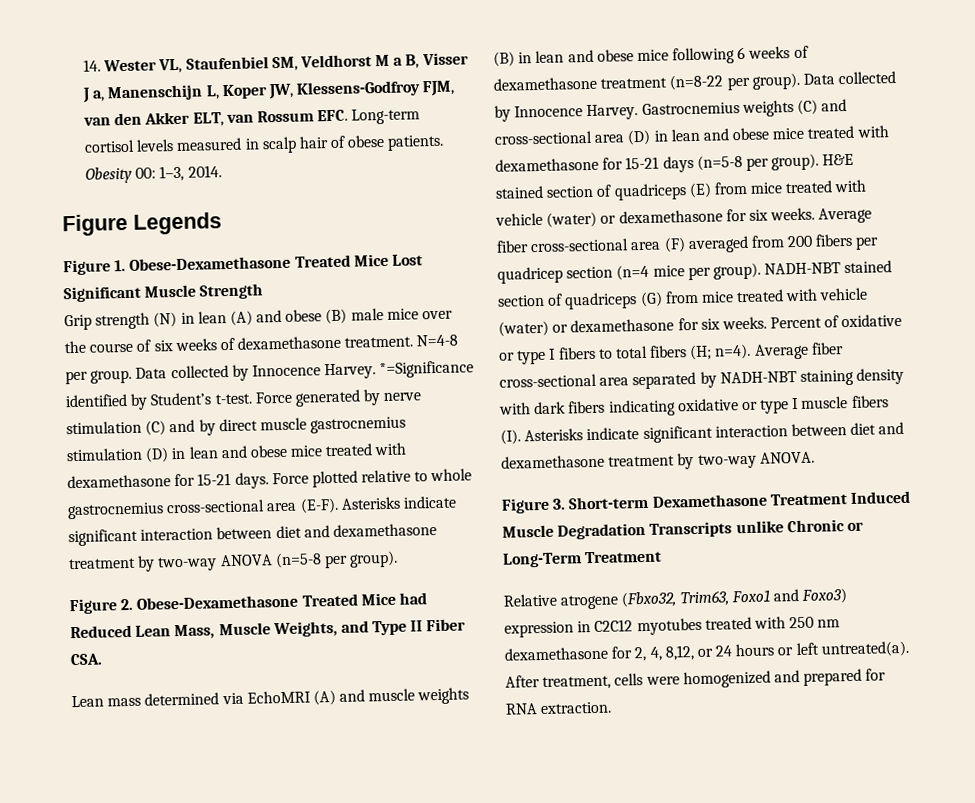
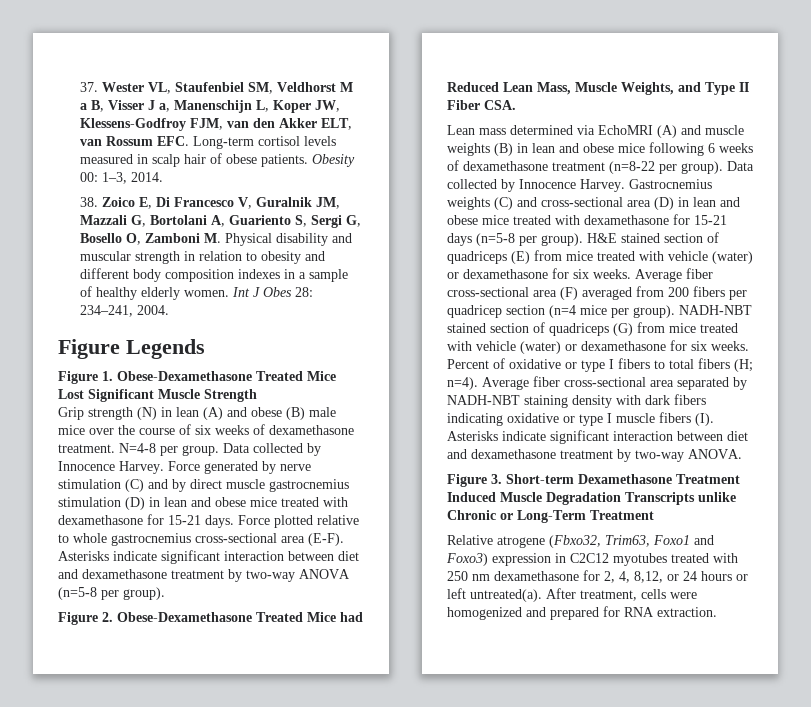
[82,59,101,72] 14. -> [80,82,99,92] 37.
(222, 171) none -> [80,197,341,209] [80,215,362,228] [80,233,353,246] [80,251,326,264] [80,268,349,282] [80,286,314,300] [80,305,170,317] // 38. Zoico E, Di Francesco V, Guralnik JM, Mazzali G, Bortolani A, Guariento S, Sergi G, Bosello O, Zamboni M. Physical disability and muscular strength in relation to obesity and different body composition indexes in a sample of healthy elderly women. Int J Obes 28: 234–241, 2004.
[379,360,475,379] [65,392,252,410] *=Significance identified by Student’s t-test. -> (164, 467) none

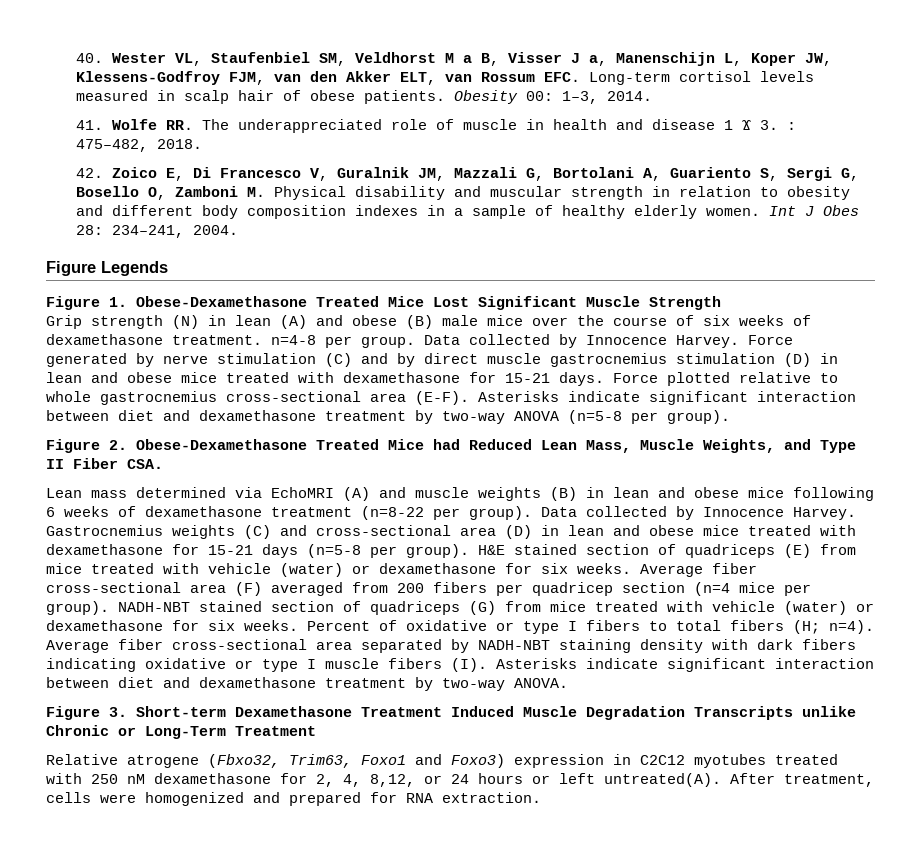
[80,82,99,92] 37. -> [75,53,103,63] 40.
[80,197,99,207] 38. -> [75,119,796,133] [75,139,202,152] [75,168,103,178] 41. Wolfe RR. The underappreciated role of muscle in health and disease 1 Ϫ 3. : 475–482, 2018. // 42.
[119,443,156,453] N=4-8 -> [271,335,316,345] n=4-8
[472,574,490,581] nm -> [127,774,145,784] nM
[470,589,542,602] untreated(a). -> [604,773,721,787] untreated(A).

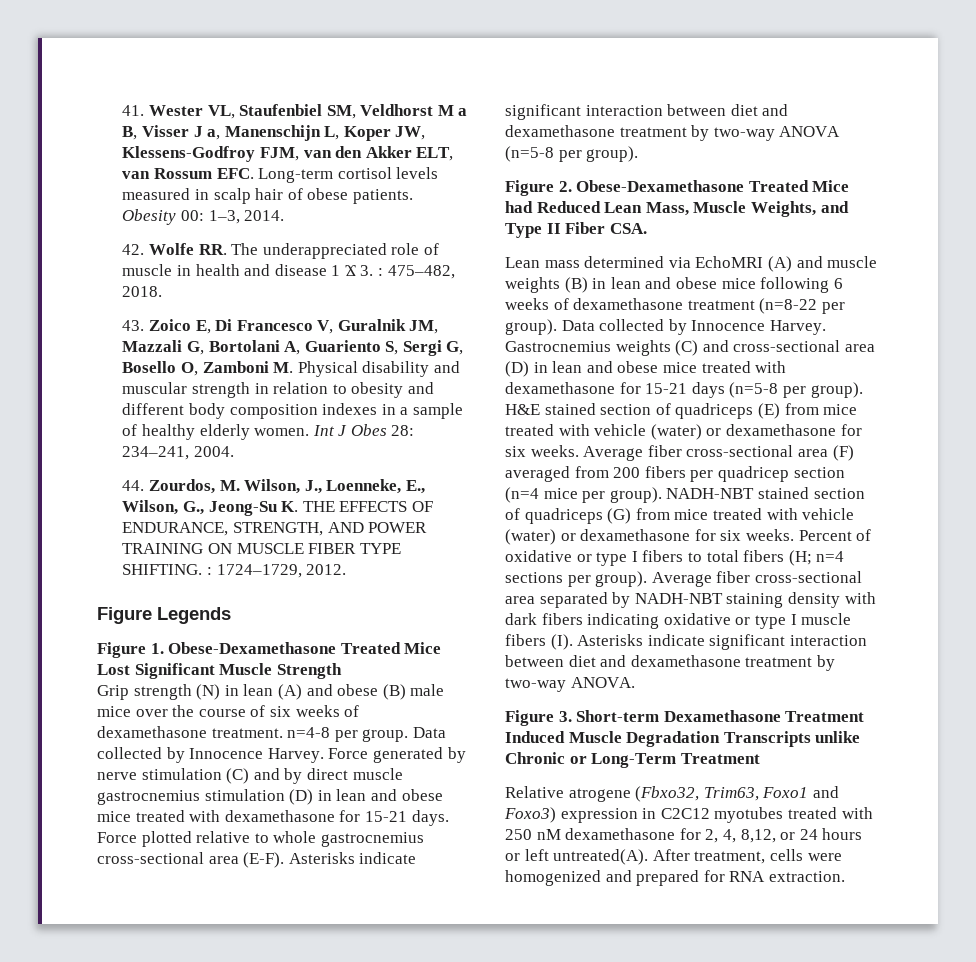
[75,53,103,63] 40. -> [122,105,145,116] 41.
[75,120,103,130] 41. -> [122,244,145,255] 42.
[75,168,103,178] 42. -> [122,320,145,331] 43.
(238, 230) none -> [122,479,425,494] [122,500,433,516] [122,522,428,536] [122,543,401,554] [122,564,347,578] // 44. Zourdos, M. Wilson, J., Loenneke, E., Wilson, G., Jeong-Su K. THE EFFECTS OF ENDURANCE, STRENGTH, AND POWER TRAINING ON MUSCLE FIBER TYPE SHIFTING. : 1724–1729, 2012.
[829,620,874,634] n=4). -> [816,551,845,562] [505,571,648,587] n=4 sections per group).

